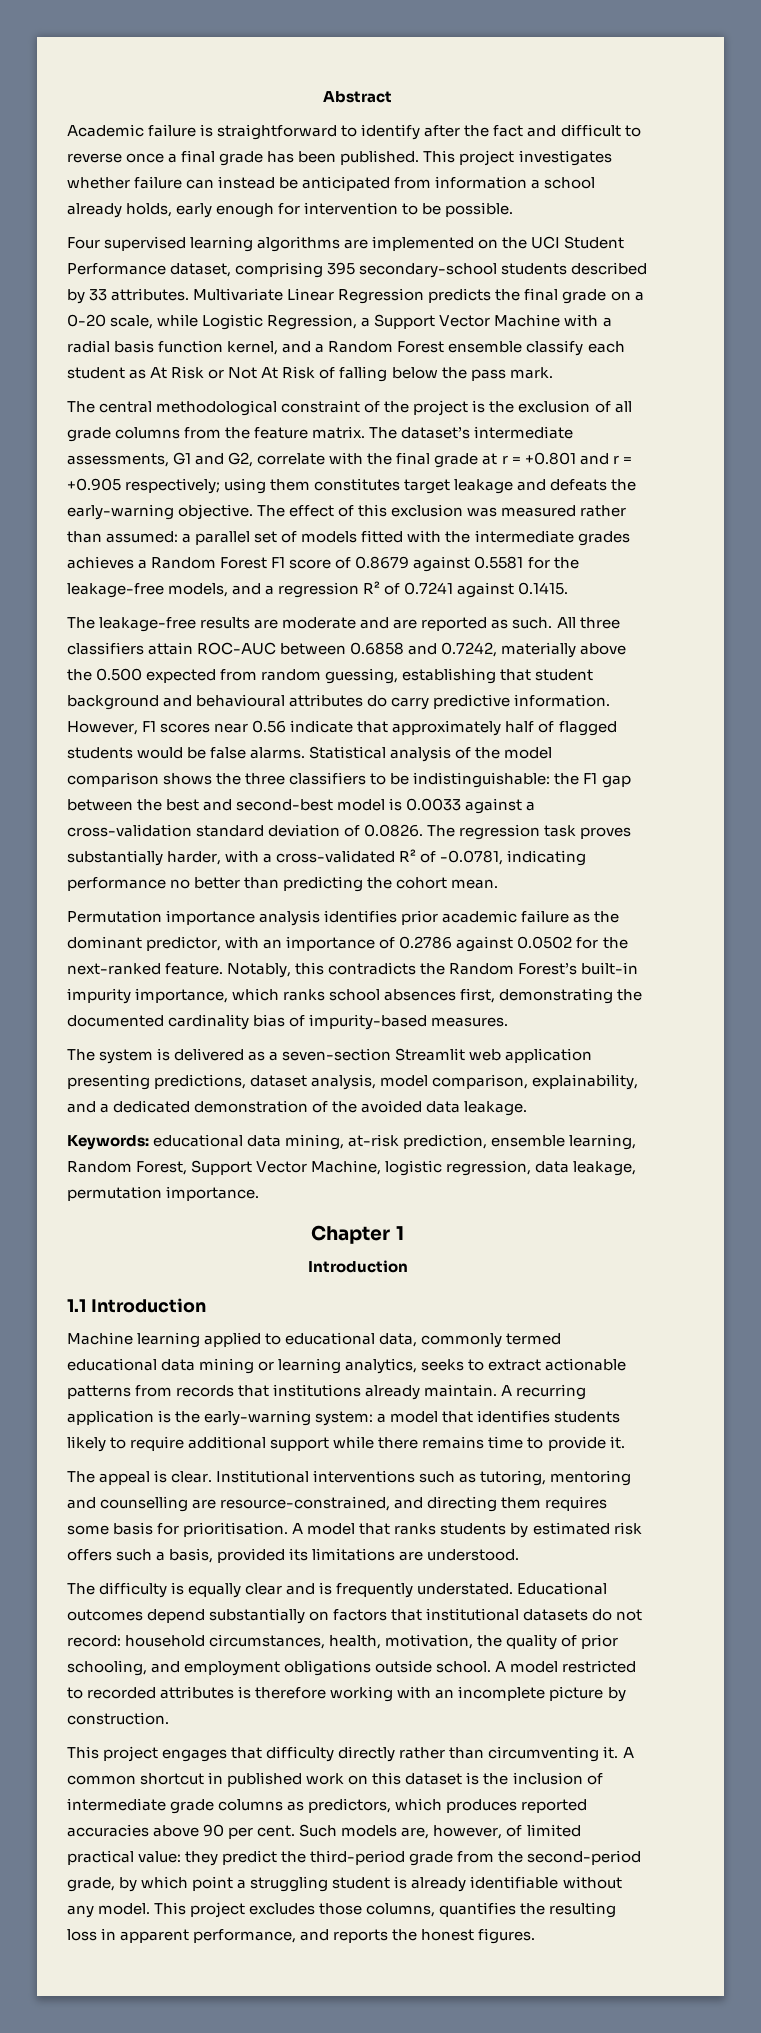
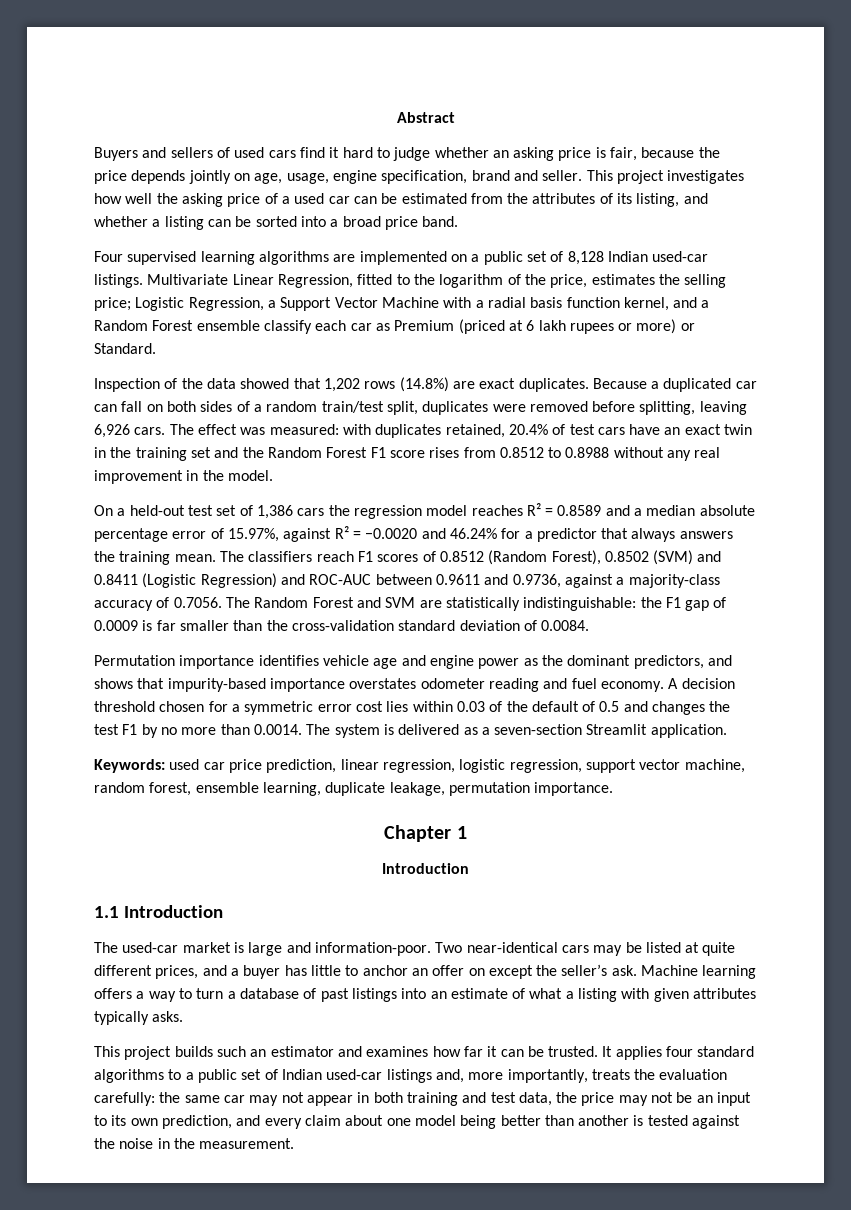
[67,124,641,140] [67,150,612,166] [67,176,596,191] [67,202,514,218] Academic failure is straightforward to identify after the fact and difficult to reverse once a final grade has been published. This project investigates whether failure can instead be anticipated from information a school already holds, early enough for intervention to be possible. -> [94,147,720,161] [94,170,745,184] [94,193,708,207] [94,216,459,230] Buyers and sellers of used cars find it hard to judge whether an asking price is fair, because the price depends jointly on age, usage, engine specification, brand and seller. This project investigates how well the asking price of a used car can be estimated from the attributes of its listing, and whether a listing can be sorted into a broad price band.
[502,236,625,249] [67,262,648,278] [67,288,644,304] [67,314,199,329] the UCI Student Performance dataset, comprising 395 secondary-school students described by 33 attributes. Multivariate Linear Regression predicts the final grade on a 0-20 scale, while -> [471,251,709,265] [94,274,727,288] [94,297,131,311] a public set of 8,128 Indian used-car listings. Multivariate Linear Regression, fitted to the logarithm of the price, estimates the selling price;
[67,366,553,382] [67,400,632,416] [67,426,574,442] [67,452,632,468] [67,478,637,494] [67,504,627,520] [67,530,630,546] [67,556,579,572] [67,581,569,598] [67,617,620,632] [67,642,627,658] [67,668,594,684] [67,694,611,710] [67,720,617,736] [67,746,553,762] [67,772,631,788] [67,798,536,814] [67,824,632,840] [67,849,587,866] [67,876,499,892] [67,910,620,926] [67,936,628,952] [67,962,639,978] [67,988,643,1004] [67,1014,509,1030] student as At Risk or Not At Risk of falling below the pass mark. // The central methodological constraint of the project is the exclusion of all grade columns from the feature matrix. The dataset’s intermediate assessments, G1 and G2, correlate with the final grade at r = +0.801 and r = +0.905 respectively; using them constitutes target leakage and defeats the early-warning objective. The effect of this exclusion was measured rather than assumed: a parallel set of models fitted with the intermediate grades achieves a Random Forest F1 score of 0.8679 against 0.5581 for the leakage-free models, and a regression R² of 0.7241 against 0.1415. // The leakage-free results are moderate and are reported as such. All three classifiers attain ROC-AUC between 0.6858 and 0.7242, materially above the 0.500 expected from random guessing, establishing that student background and behavioural attributes do carry predictive information. However, F1 scores near 0.56 indicate that approximately half of flagged students would be false alarms. Statistical analysis of the model comparison shows the three classifiers to be indistinguishable: the F1 gap between the best and second-best model is 0.0033 against a cross-validation standard deviation of 0.0826. The regression task proves substantially harder, with a cross-validated R² of -0.0781, indicating performance no better than predicting the cohort mean. // Permutation importance analysis identifies prior academic failure as the dominant predictor, with an importance of 0.2786 against 0.0502 for the next-ranked feature. Notably, this contradicts the Random Forest’s built-in impurity importance, which ranks school absences first, demonstrating the documented cardinality bias of impurity-based measures. // -> [350,319,695,334] [94,343,156,354] [94,377,757,392] [94,401,747,415] [94,424,753,438] [94,447,721,461] [94,470,273,484] [94,503,755,519] [94,526,733,542] [94,550,722,565] [94,573,720,588] [94,597,727,611] [94,620,590,631] [94,655,732,669] [94,678,735,692] [94,701,731,715] [94,724,302,738] car as Premium (priced at 6 lakh rupees or more) or Standard. // Inspection of the data showed that 1,202 rows (14.8%) are exact duplicates. Because a duplicated car can fall on both sides of a random train/test split, duplicates were removed before splitting, leaving 6,926 cars. The effect was measured: with duplicates retained, 20.4% of test cars have an exact twin in the training set and the Random Forest F1 score rises from 0.8512 to 0.8988 without any real improvement in the model. // On a held-out test set of 1,386 cars the regression model reaches R² = 0.8589 and a median absolute percentage error of 15.97%, against R² = −0.0020 and 46.24% for a predictor that always answers the training mean. The classifiers reach F1 scores of 0.8512 (Random Forest), 0.8502 (SVM) and 0.8411 (Logistic Regression) and ROC-AUC between 0.9611 and 0.9736, against a majority-class accuracy of 0.7056. The Random Forest and SVM are statistically indistinguishable: the F1 gap of 0.0009 is far smaller than the cross-validation standard deviation of 0.0084. // Permutation importance identifies vehicle age and engine power as the dominant predictors, and shows that impurity-based importance overstates odometer reading and fuel economy. A decision threshold chosen for a symmetric error cost lies within 0.03 of the default of 0.5 and changes the test F1 by no more than 0.0014.
[469,1048,593,1063] [67,1074,639,1090] [67,1100,528,1116] [67,1134,637,1150] [67,1160,570,1176] web application presenting predictions, dataset analysis, model comparison, explainability, and a dedicated demonstration of the avoided data leakage. // Keywords: educational data mining, at-risk prediction, ensemble learning, Random Forest, Support Vector Machine, logistic regression, data -> [650,724,727,738] [94,759,745,773] [94,782,386,796] application. // Keywords: used car price prediction, linear regression, logistic regression, support vector machine, random forest, ensemble learning, duplicate
[67,1332,562,1348] [67,1358,627,1374] [67,1384,587,1400] [67,1410,621,1426] [67,1436,625,1452] [67,1470,632,1486] [67,1496,608,1512] [67,1522,642,1538] [67,1548,520,1563] [67,1582,608,1598] [67,1608,643,1624] [67,1634,619,1650] [67,1660,637,1676] [67,1686,626,1702] [67,1712,169,1725] [67,1746,634,1762] [67,1772,603,1787] [67,1798,588,1814] [67,1824,581,1839] [67,1850,642,1866] [67,1876,622,1892] [67,1902,617,1918] [67,1928,536,1944] Machine learning applied to educational data, commonly termed educational data mining or learning analytics, seeks to extract actionable patterns from records that institutions already maintain. A recurring application is the early-warning system: a model that identifies students likely to require additional support while there remains time to provide it. // The appeal is clear. Institutional interventions such as tutoring, mentoring and counselling are resource-constrained, and directing them requires some basis for prioritisation. A model that ranks students by estimated risk offers such a basis, provided its limitations are understood. // The difficulty is equally clear and is frequently understated. Educational outcomes depend substantially on factors that institutional datasets do not record: household circumstances, health, motivation, the quality of prior schooling, and employment obligations outside school. A model restricted to recorded attributes is therefore working with an incomplete picture by construction. // This project engages that difficulty directly rather than circumventing it. A common shortcut in published work on this dataset is the inclusion of intermediate grade columns as predictors, which produces reported accuracies above 90 per cent. Such models are, however, of limited practical value: they predict the third-period grade from the second-period grade, by which point a struggling student is already identifiable without any model. This project excludes those columns, quantifies the resulting loss in apparent performance, and reports the honest figures. -> [94,942,736,956] [94,964,757,979] [94,988,757,1002] [94,1011,184,1025] [94,1046,755,1060] [94,1069,728,1083] [94,1092,752,1106] [94,1115,741,1129] [94,1138,295,1149] The used-car market is large and information-poor. Two near-identical cars may be listed at quite different prices, and a buyer has little to anchor an offer on except the seller’s ask. Machine learning offers a way to turn a database of past listings into an estimate of what a listing with given attributes typically asks. // This project builds such an estimator and examines how far it can be trusted. It applies four standard algorithms to a public set of Indian used-car listings and, more importantly, treats the evaluation carefully: the same car may not appear in both training and test data, the price may not be an input to its own prediction, and every claim about one model being better than another is tested against the noise in the measurement.

